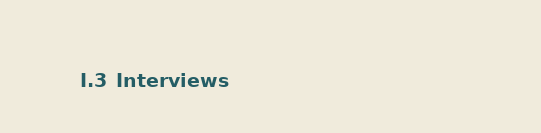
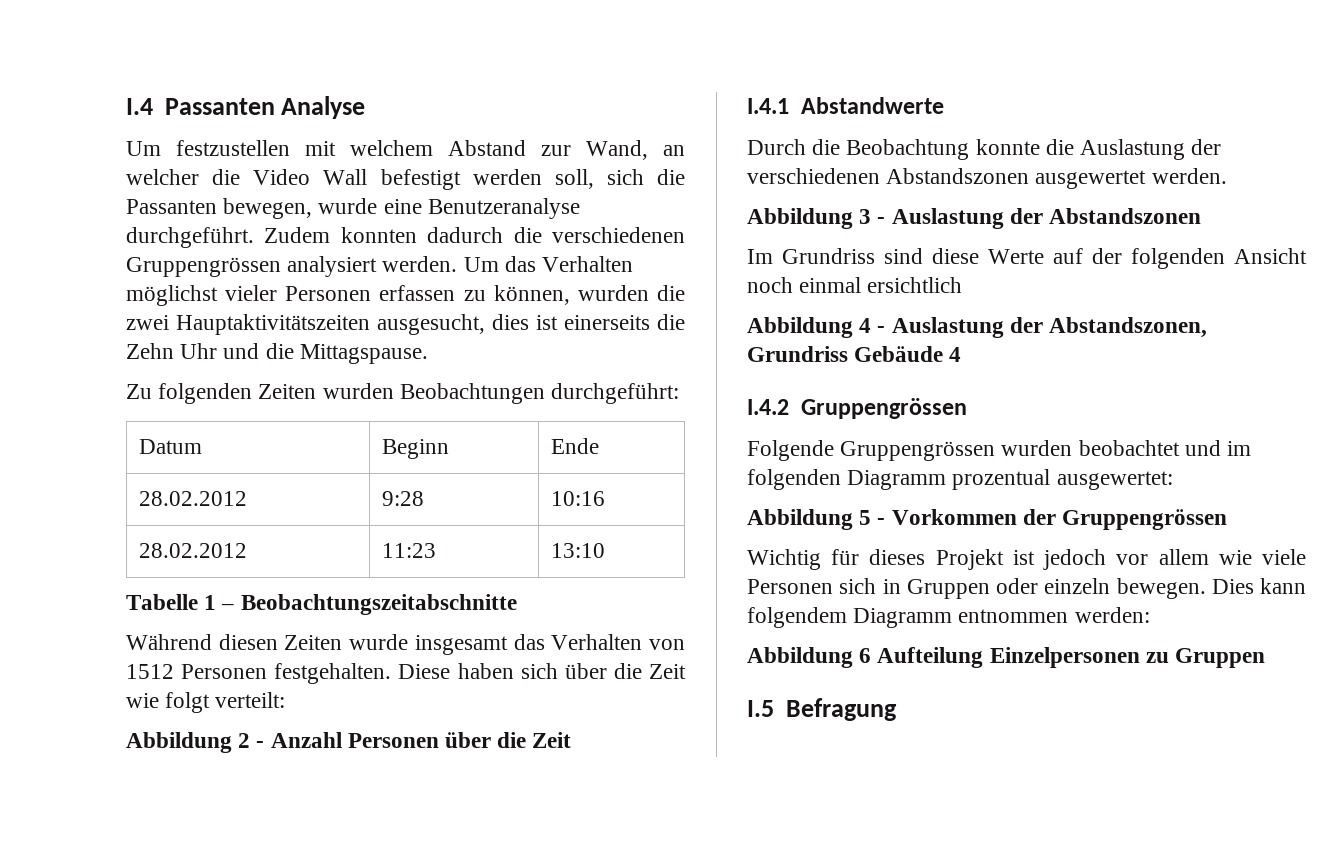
[80,73,229,87] I.3 Interviews -> [126,96,366,119] [126,140,685,160] [126,169,685,190] [126,198,580,219] [126,227,685,248] [126,256,634,277] [126,285,685,306] [126,314,685,335] [126,343,428,364] [126,383,680,404] [138,439,202,454] [381,439,449,459] [550,438,599,454] [138,491,247,506] [381,491,424,506] [550,491,605,506] [138,543,247,558] [381,543,436,558] [550,543,605,558] [126,594,517,615] [126,634,685,655] [126,663,686,684] [126,692,286,713] [126,732,572,753] [747,97,944,114] [747,139,1222,160] [747,168,1227,189] [747,208,1202,229] [747,248,1307,269] [747,277,963,293] [747,317,1208,338] [747,346,962,362] [747,398,967,419] [747,440,1252,461] [747,469,1173,490] [747,509,1228,530] [747,549,1306,570] [747,578,1306,599] [747,607,1150,628] [747,647,1266,668] [747,698,897,721] I.4 Passanten Analyse // Um festzustellen mit welchem Abstand zur Wand, an welcher die Video Wall befestigt werden soll, sich die Passanten bewegen, wurde eine Benutzeranalyse durchgeführt. Zudem konnten dadurch die verschiedenen Gruppengrössen analysiert werden. Um das Verhalten möglichst vieler Personen erfassen zu können, wurden die zwei Hauptaktivitätszeiten ausgesucht, dies ist einerseits die Zehn Uhr und die Mittagspause. // Zu folgenden Zeiten wurden Beobachtungen durchgeführt: // Datum | Beginn | Ende // 28.02.2012 | 9:28 | 10:16 // 28.02.2012 | 11:23 | 13:10 // Tabelle 1 – Beobachtungszeitabschnitte // Während diesen Zeiten wurde insgesamt das Verhalten von 1512 Personen festgehalten. Diese haben sich über die Zeit wie folgt verteilt: // Abbildung 2 - Anzahl Personen über die Zeit // I.4.1 Abstandwerte // Durch die Beobachtung konnte die Auslastung der verschiedenen Abstandszonen ausgewertet werden. // Abbildung 3 - Auslastung der Abstandszonen // Im Grundriss sind diese Werte auf der folgenden Ansicht noch einmal ersichtlich // Abbildung 4 - Auslastung der Abstandszonen, Grundriss Gebäude 4 // I.4.2 Gruppengrössen // Folgende Gruppengrössen wurden beobachtet und im folgenden Diagramm prozentual ausgewertet: // Abbildung 5 - Vorkommen der Gruppengrössen // Wichtig für dieses Projekt ist jedoch vor allem wie viele Personen sich in Gruppen oder einzeln bewegen. Dies kann folgendem Diagramm entnommen werden: // Abbildung 6 Aufteilung Einzelpersonen zu Gruppen // I.5 Befragung

